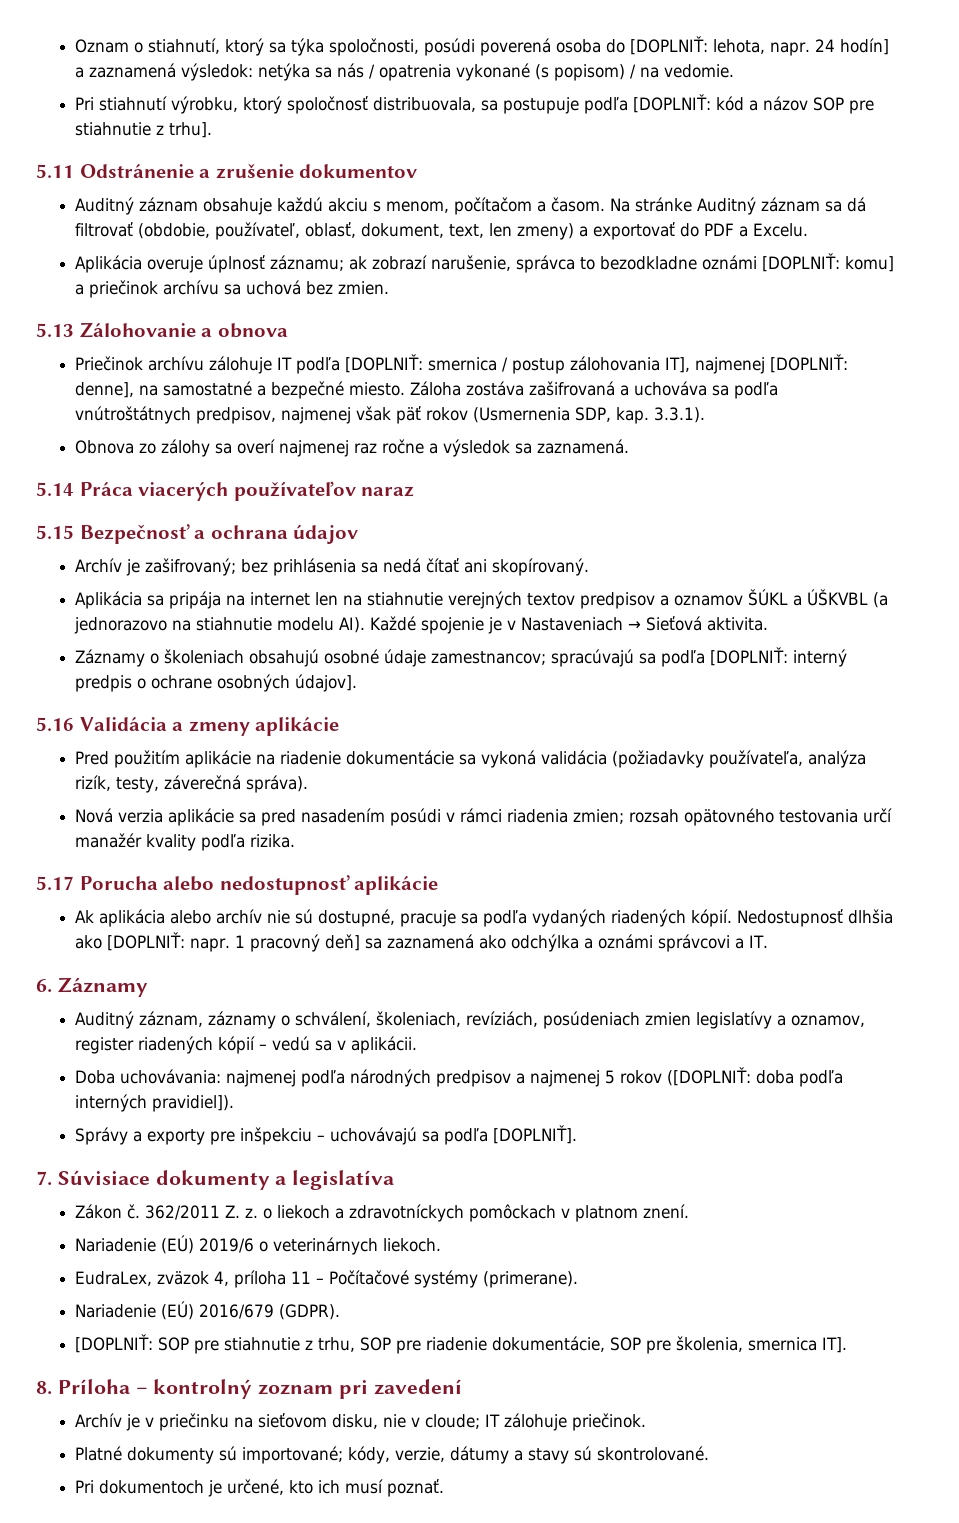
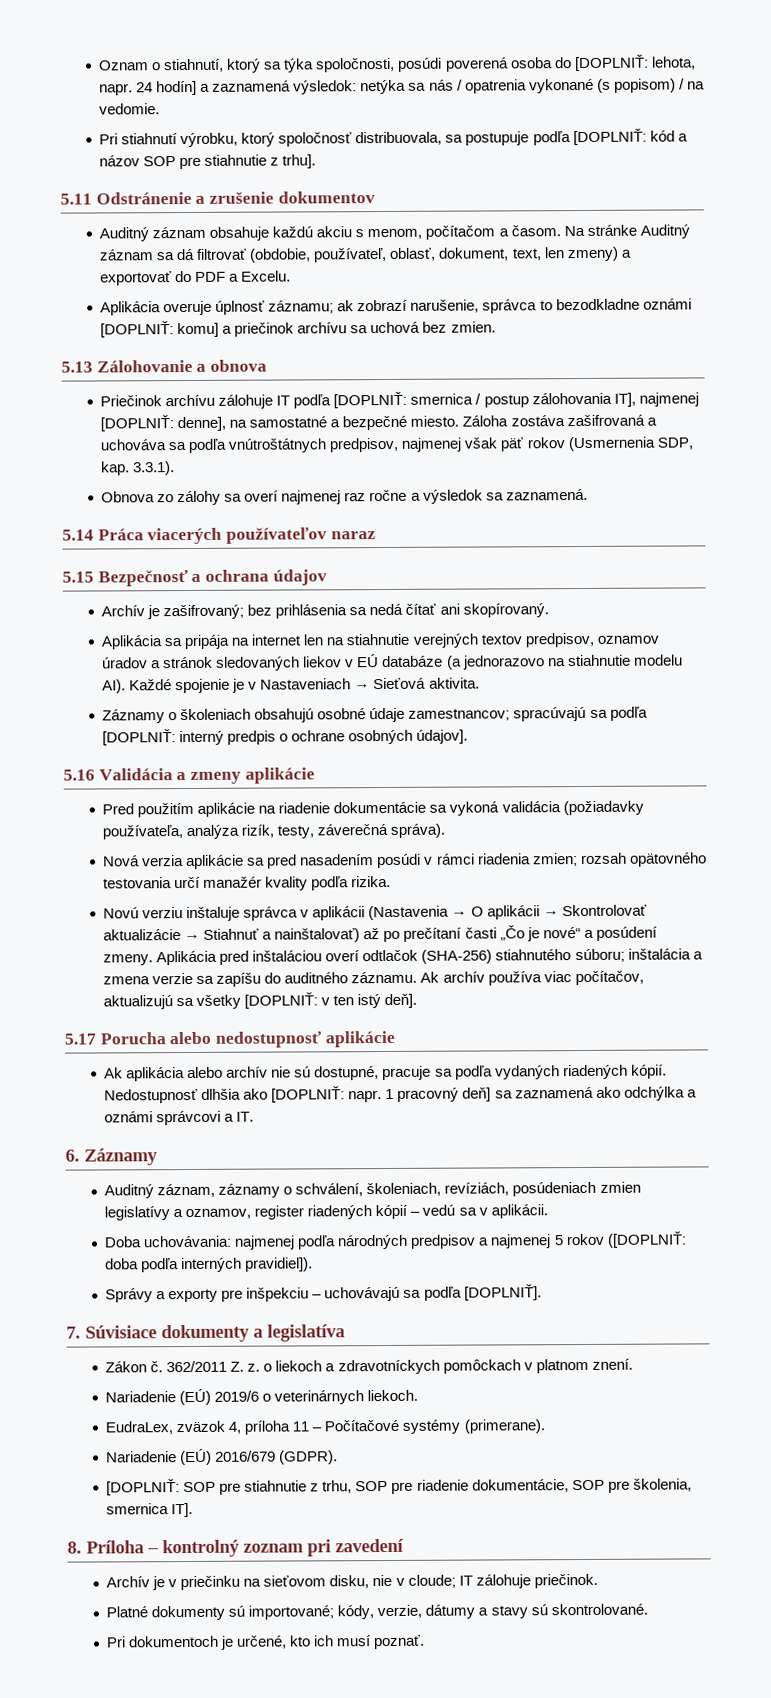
[579,589,868,609] predpisov a oznamov ŠÚKL a ÚŠKVBL -> [524,632,659,648] [102,654,444,671] predpisov, oznamov úradov a stránok sledovaných liekov v EÚ databáze
(295, 841) none -> [103,904,647,922] [103,925,658,943] [103,948,703,966] [103,970,644,987] [103,992,418,1010] // Novú verziu inštaluje správca v aplikácii (Nastavenia → O aplikácii → Skontrolovať aktualizácie → Stiahnuť a nainštalovať) až po prečítaní časti „Čo je nové“ a posúdení zmeny. Aplikácia pred inštaláciou overí odtlačok (SHA-256) stiahnutého súboru; inštalácia a zmena verzie sa zapíšu do auditného záznamu. Ak archív používa viac počítačov, aktualizujú sa všetky [DOPLNIŤ: v ten istý deň].

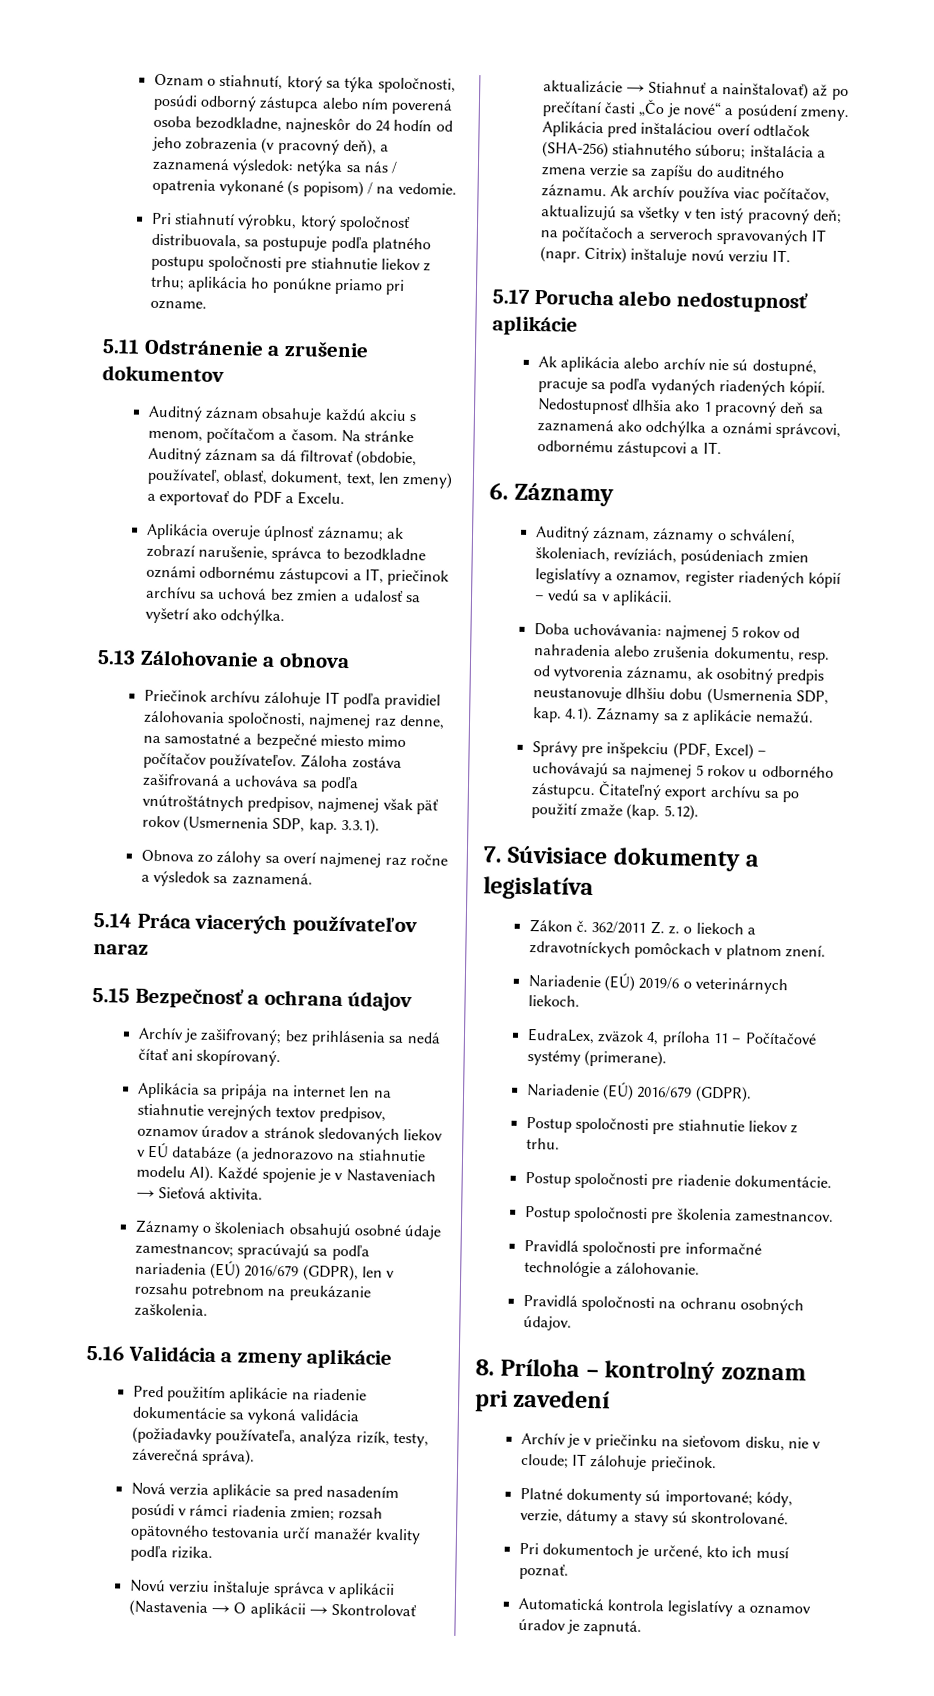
[444,54,696,72] [99,80,198,96] poverená osoba do [DOPLNIŤ: lehota, napr. 24 hodín] -> [199,95,454,115] [152,115,453,134] [151,136,377,156] odborný zástupca alebo ním poverená osoba bezodkladne, najneskôr do 24 hodín od jeho zobrazenia (v pracovný deň),
[572,128,688,146] [99,154,317,170] [DOPLNIŤ: kód a názov SOP pre stiahnutie z trhu]. -> [371,237,431,254] [150,255,432,273] [149,275,406,295] [149,299,207,310] platného postupu spoločnosti pre stiahnutie liekov z trhu; aplikácia ho ponúkne priamo pri ozname.
[100,321,233,338] [DOPLNIŤ: komu] a -> [198,566,384,585] odbornému zástupcovi a IT,
[450,321,496,333] zmien. -> [295,589,421,603] [144,607,286,626] zmien a udalosť sa vyšetrí ako odchýlka.
[333,391,699,409] [100,415,460,432] [DOPLNIŤ: smernica / postup zálohovania IT], najmenej [DOPLNIŤ: denne], na samostatné a bezpečné miesto. -> [384,693,442,710] [142,710,445,730] [142,732,407,750] [142,752,297,771] pravidiel zálohovania spoločnosti, najmenej raz denne, na samostatné a bezpečné miesto mimo počítačov používateľov.
[102,729,469,746] [DOPLNIŤ: interný predpis o ochrane osobných údajov]. -> [134,1260,396,1282] [133,1282,371,1302] [133,1303,208,1317] nariadenia (EÚ) 2016/679 (GDPR), len v rozsahu potrebnom na preukázanie zaškolenia.
[244,992,319,1009] [DOPLNIŤ: -> (681, 214) none
[384,993,418,1009] deň]. -> [747,208,842,225] [539,226,827,246] [539,246,792,264] pracovný deň; na počítačoch a serveroch spravovaných IT (napr. Citrix) inštaluje novú verziu IT.
[271,1086,383,1103] [DOPLNIŤ: napr. -> (701, 406) none
[462,1087,492,1102] deň] -> [780,401,806,414] deň
[156,1110,222,1126] správcovi -> [775,422,842,439] [536,440,687,458] správcovi, odbornému zástupcovi
[297,1231,687,1250] [105,1257,314,1273] [105,1284,542,1303] podľa národných predpisov a najmenej 5 rokov ([DOPLNIŤ: doba podľa interných pravidiel]). // Správy a exporty pre inšpekciu – uchovávajú sa podľa [DOPLNIŤ]. -> [730,626,801,639] [533,644,830,664] [532,665,825,685] [532,686,829,706] [532,706,814,726] [531,741,768,760] [531,762,834,779] [530,781,800,803] [530,803,699,821] 5 rokov od nahradenia alebo zrušenia dokumentu, resp. od vytvorenia záznamu, ak osobitný predpis neustanovuje dlhšiu dobu (Usmernenia SDP, kap. 4.1). Záznamy sa z aplikácie nemažú. // Správy pre inšpekciu (PDF, Excel) – uchovávajú sa najmenej 5 rokov u odborného zástupcu. Čitateľný export archívu sa po použití zmaže (kap. 5.12).
[106,1478,692,1496] [106,1502,194,1518] [DOPLNIŤ: SOP pre stiahnutie z trhu, SOP pre riadenie dokumentácie, SOP pre školenia, smernica IT]. -> [525,1116,799,1135] [525,1137,560,1150] [524,1171,832,1190] [524,1205,834,1224] [523,1239,762,1258] [523,1260,701,1278] [522,1294,804,1315] [522,1315,572,1331] Postup spoločnosti pre stiahnutie liekov z trhu. // Postup spoločnosti pre riadenie dokumentácie. // Postup spoločnosti pre školenia zamestnancov. // Pravidlá spoločnosti pre informačné technológie a zálohovanie. // Pravidlá spoločnosti na ochranu osobných údajov.
(426, 1642) none -> [517,1597,811,1617] [517,1618,643,1636] // Automatická kontrola legislatívy a oznamov úradov je zapnutá.

